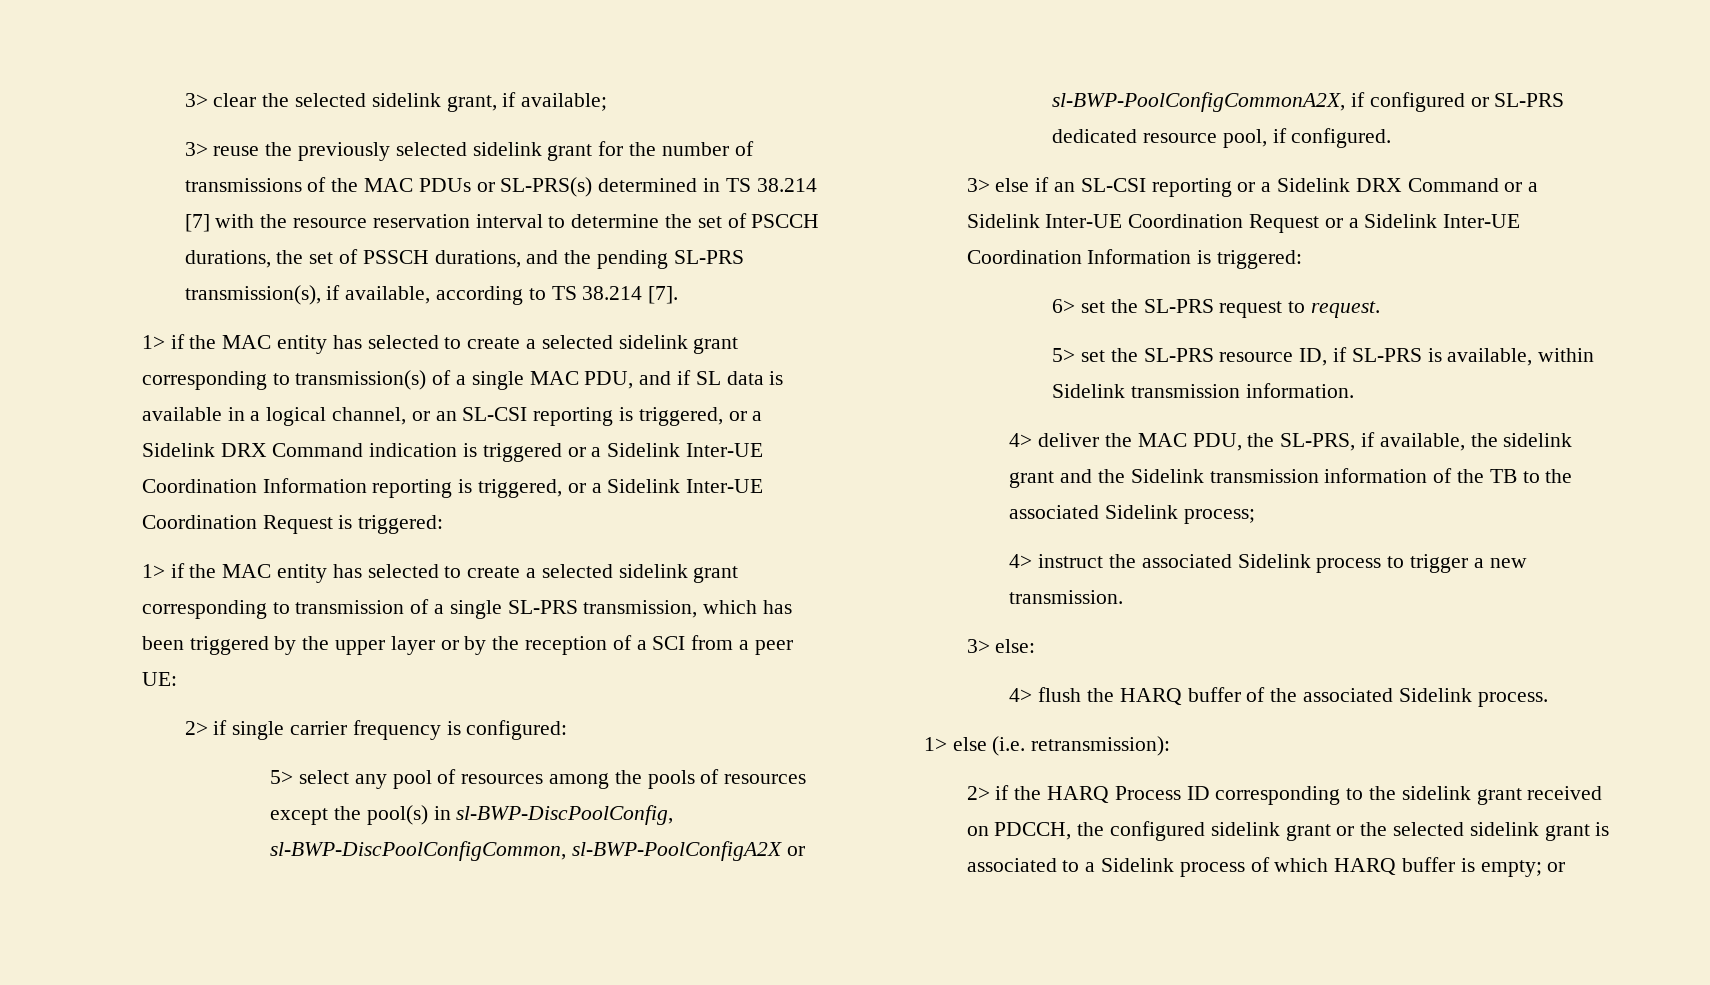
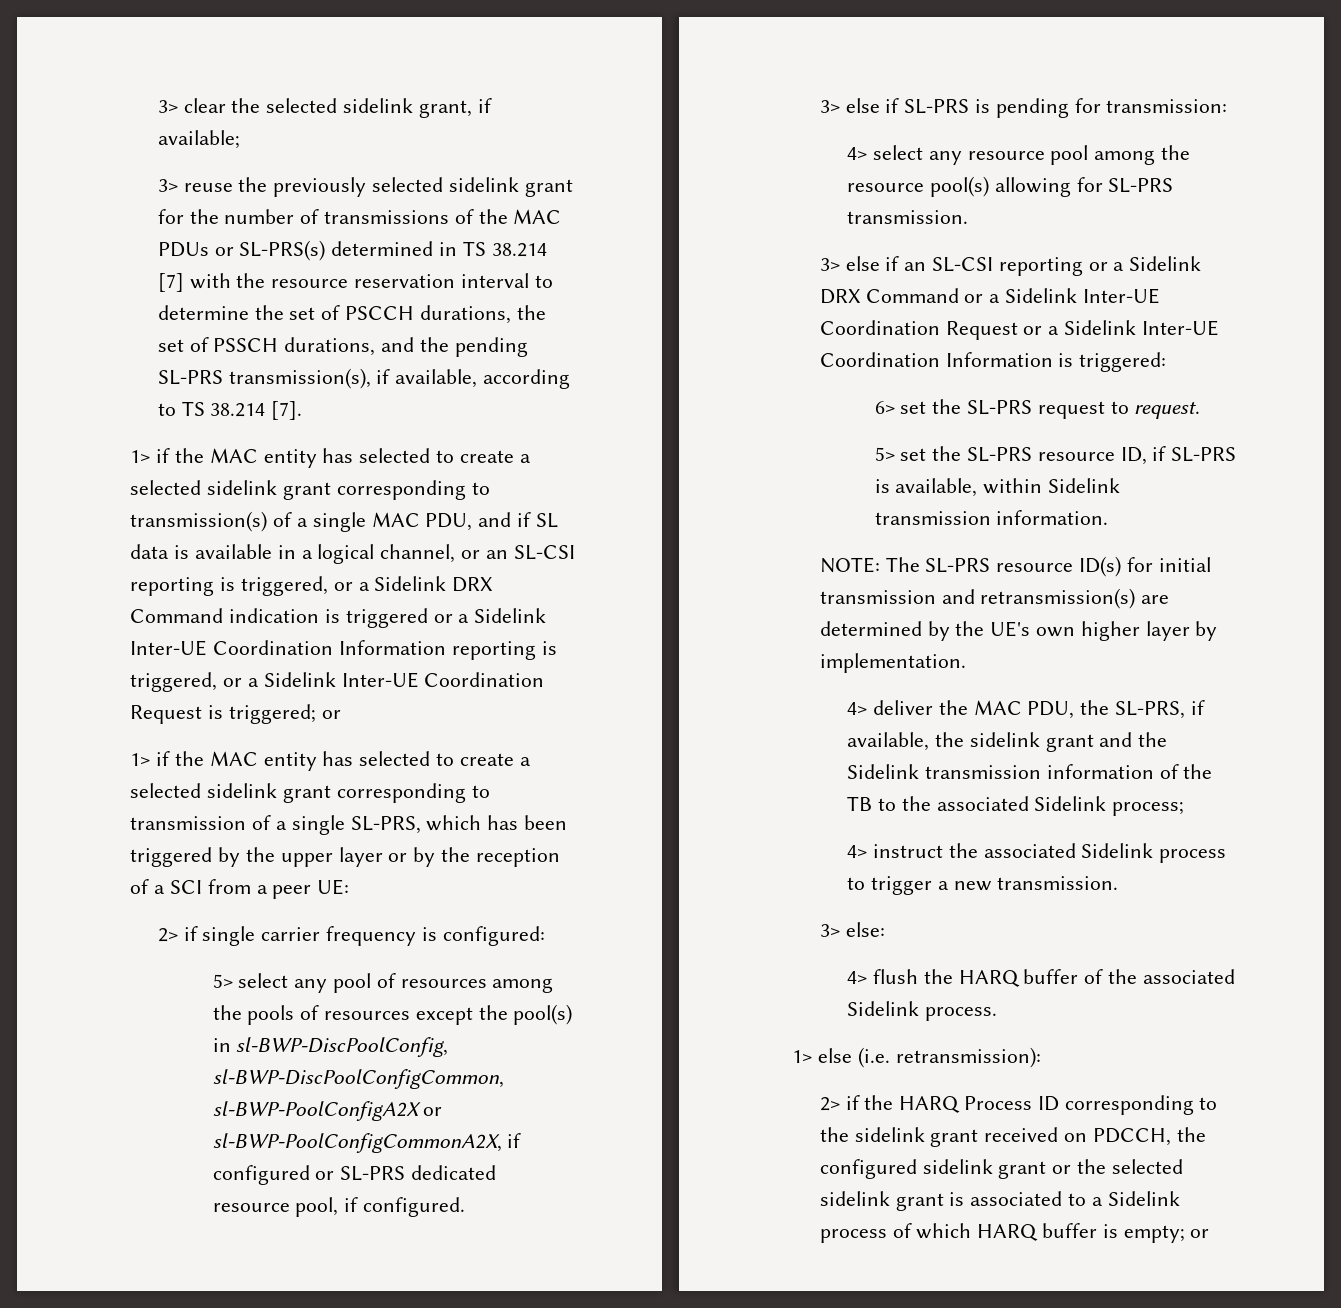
[358,515,444,534] triggered: -> [229,704,341,724] triggered; or
[507,600,698,618] SL-PRS transmission, -> [350,816,421,834] SL-PRS,
(1392, 138) none -> [819,98,1228,118] [847,145,1191,165] [847,176,1174,197] [847,210,969,224] // 3> else if SL-PRS is pending for transmission: // 4> select any resource pool among the resource pool(s) allowing for SL-PRS transmission.
(1354, 390) none -> [819,556,1211,577] [819,588,1170,609] [819,621,1218,641] [819,653,966,673] // NOTE: The SL-PRS resource ID(s) for initial transmission and retransmission(s) are determined by the UE's own higher layer by implementation.

